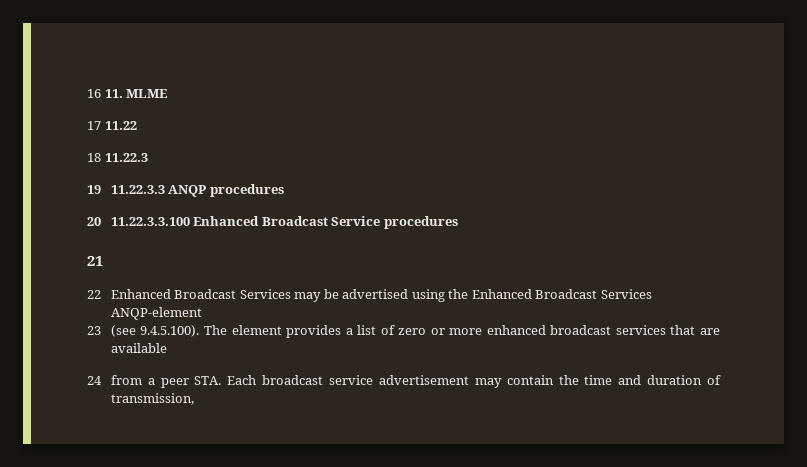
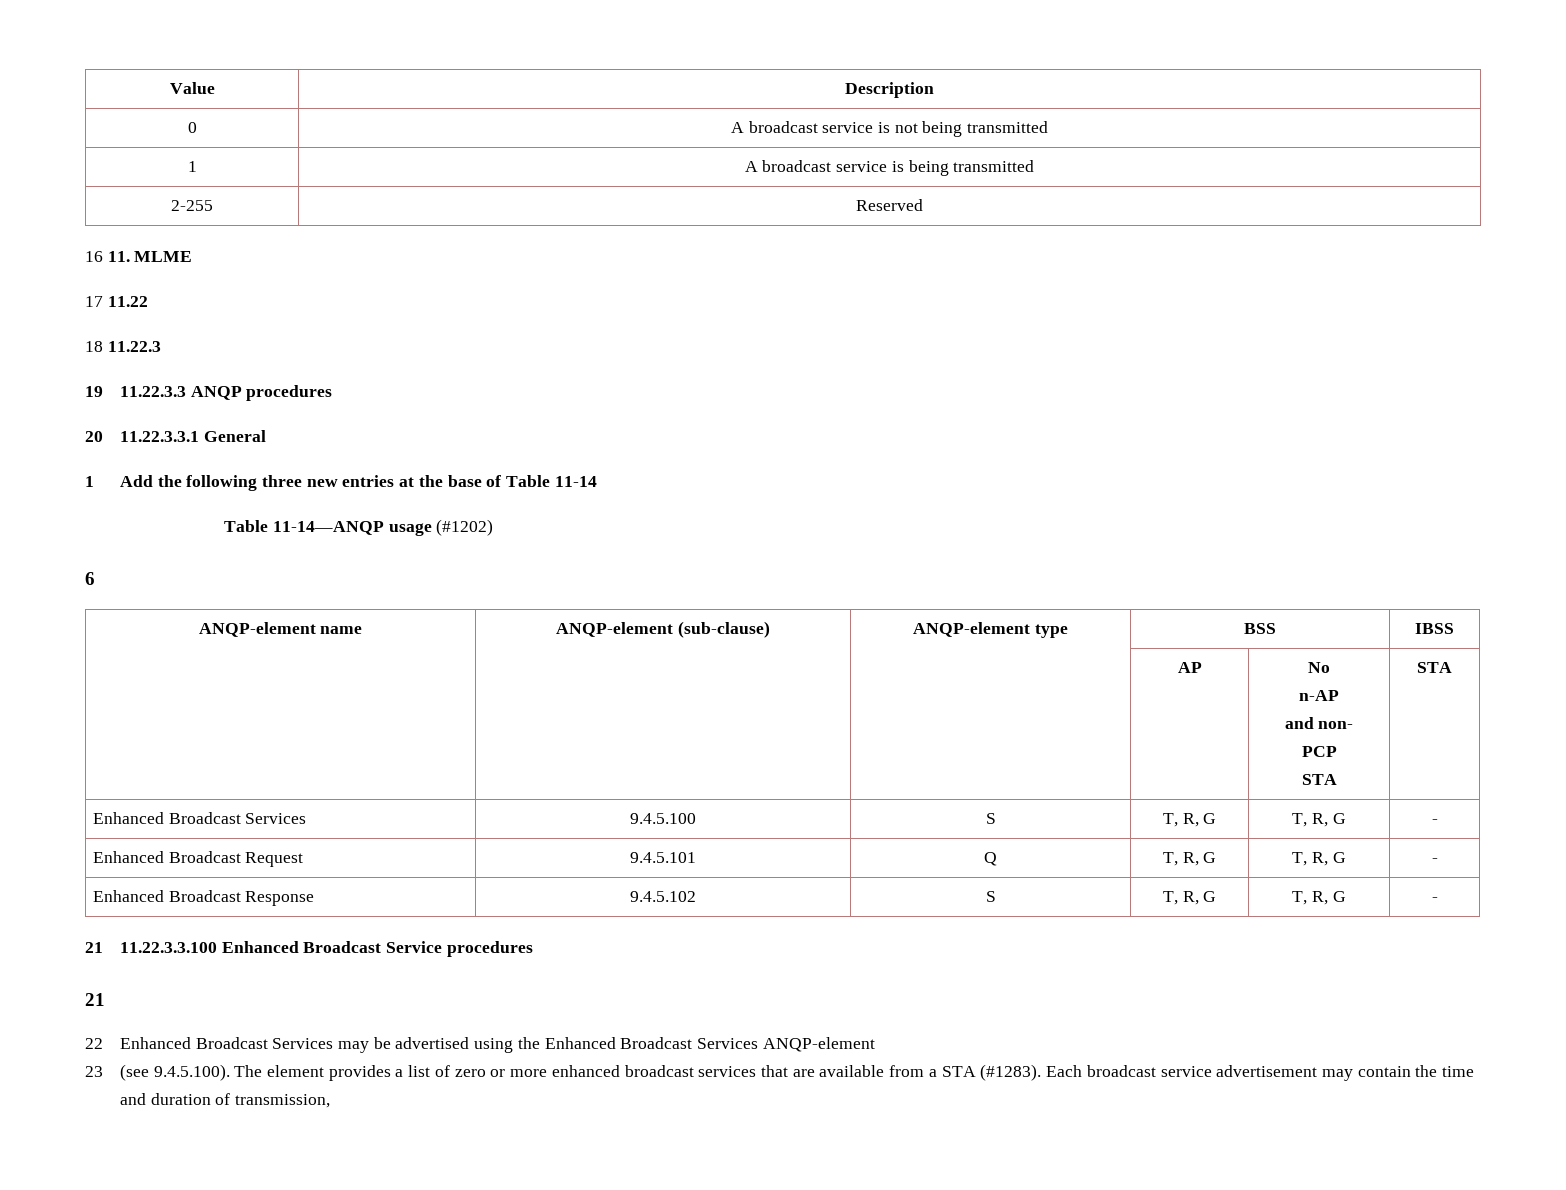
(87, 93) none -> [169,82,215,94] [845,82,934,98] [187,122,197,133] [730,121,1049,137] [187,161,197,172] [744,160,1035,176] [171,200,213,211] [856,199,923,211] Value | Description // 0 | A broadcast service is not being transmitted // 1 | A broadcast service is being transmitted // 2-255 | Reserved //
(101, 221) none -> [119,430,266,442] [85,475,597,491] [224,519,494,536] [85,572,95,585] [198,622,363,637] [556,621,770,638] [913,622,1068,638] [1244,623,1276,634] [1415,623,1454,634] [1177,662,1202,673] [1308,662,1330,673] [1299,690,1339,701] [1284,717,1354,729] [1301,746,1337,757] [1301,774,1337,785] [1417,662,1452,673] [92,812,307,824] [630,813,697,824] [985,813,996,824] [1162,813,1217,827] [1292,813,1346,827] [1431,819,1438,824] [92,851,304,867] [630,852,697,863] [984,852,998,866] [1162,852,1217,866] [1292,852,1346,866] [1431,858,1438,863] [92,890,315,906] [630,891,697,902] [985,891,996,902] [1162,891,1217,905] [1292,891,1346,905] [1431,897,1438,902] [85,942,103,953] 11.22.3.3.1 General // 1 Add the following three new entries at the base of Table 11-14 // Table 11-14—ANQP usage (#1202) // 6 // ANQP-element name | ANQP-element (sub-clause) | ANQP-element type | BSS | IBSS // | | | AP | No // n-AP // and non- // PCP // STA | STA // Enhanced Broadcast Services | 9.4.5.100 | S | T, R, G | T, R, G | - // Enhanced Broadcast Request | 9.4.5.101 | Q | T, R, G | T, R, G | - // Enhanced Broadcast Response | 9.4.5.102 | S | T, R, G | T, R, G | - // 21
[87,376,102,385] // 24 -> (885, 1071) none
[160,376,222,388] peer STA. -> [941,1064,1042,1081] STA (#1283).

